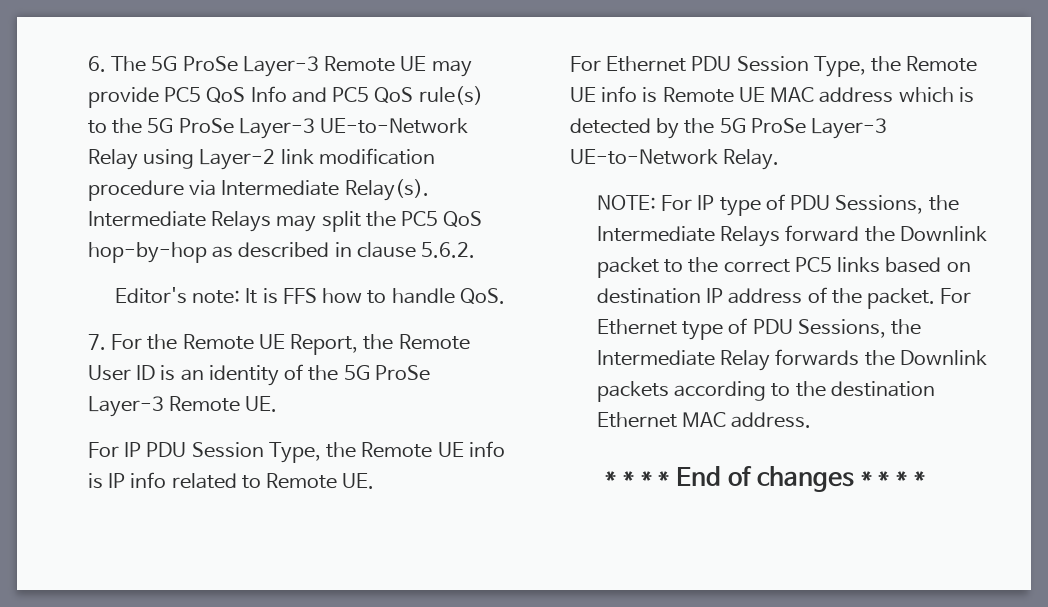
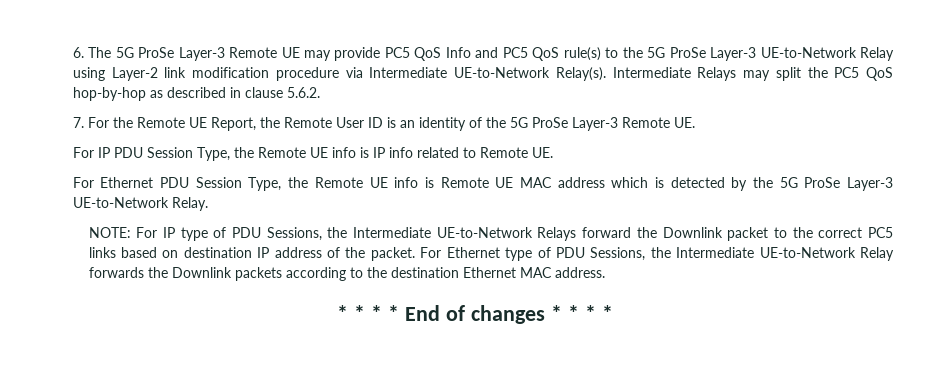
(340, 188) none -> [454,67,551,78] UE-to-Network
[114,287,505,304] // Editor's note: It is FFS how to handle QoS. -> (320, 92) none
(715, 234) none -> [436,227,533,238] UE-to-Network
(715, 358) none -> [759,247,856,258] UE-to-Network

